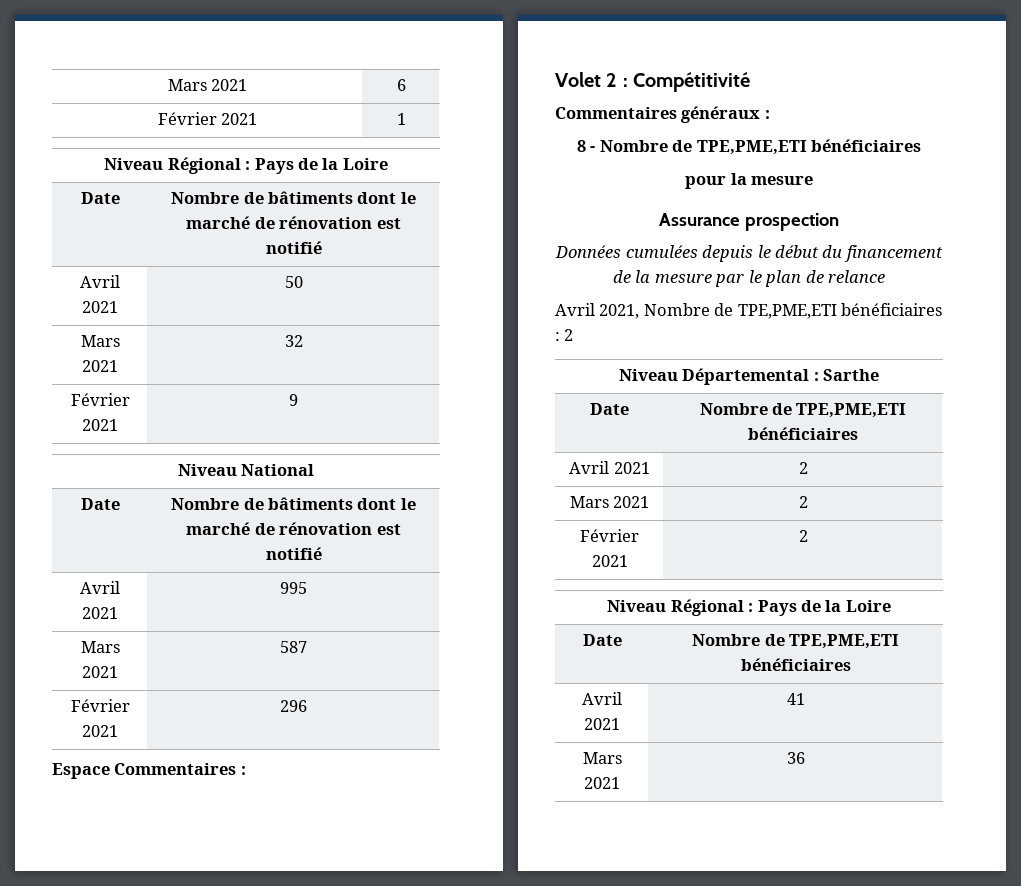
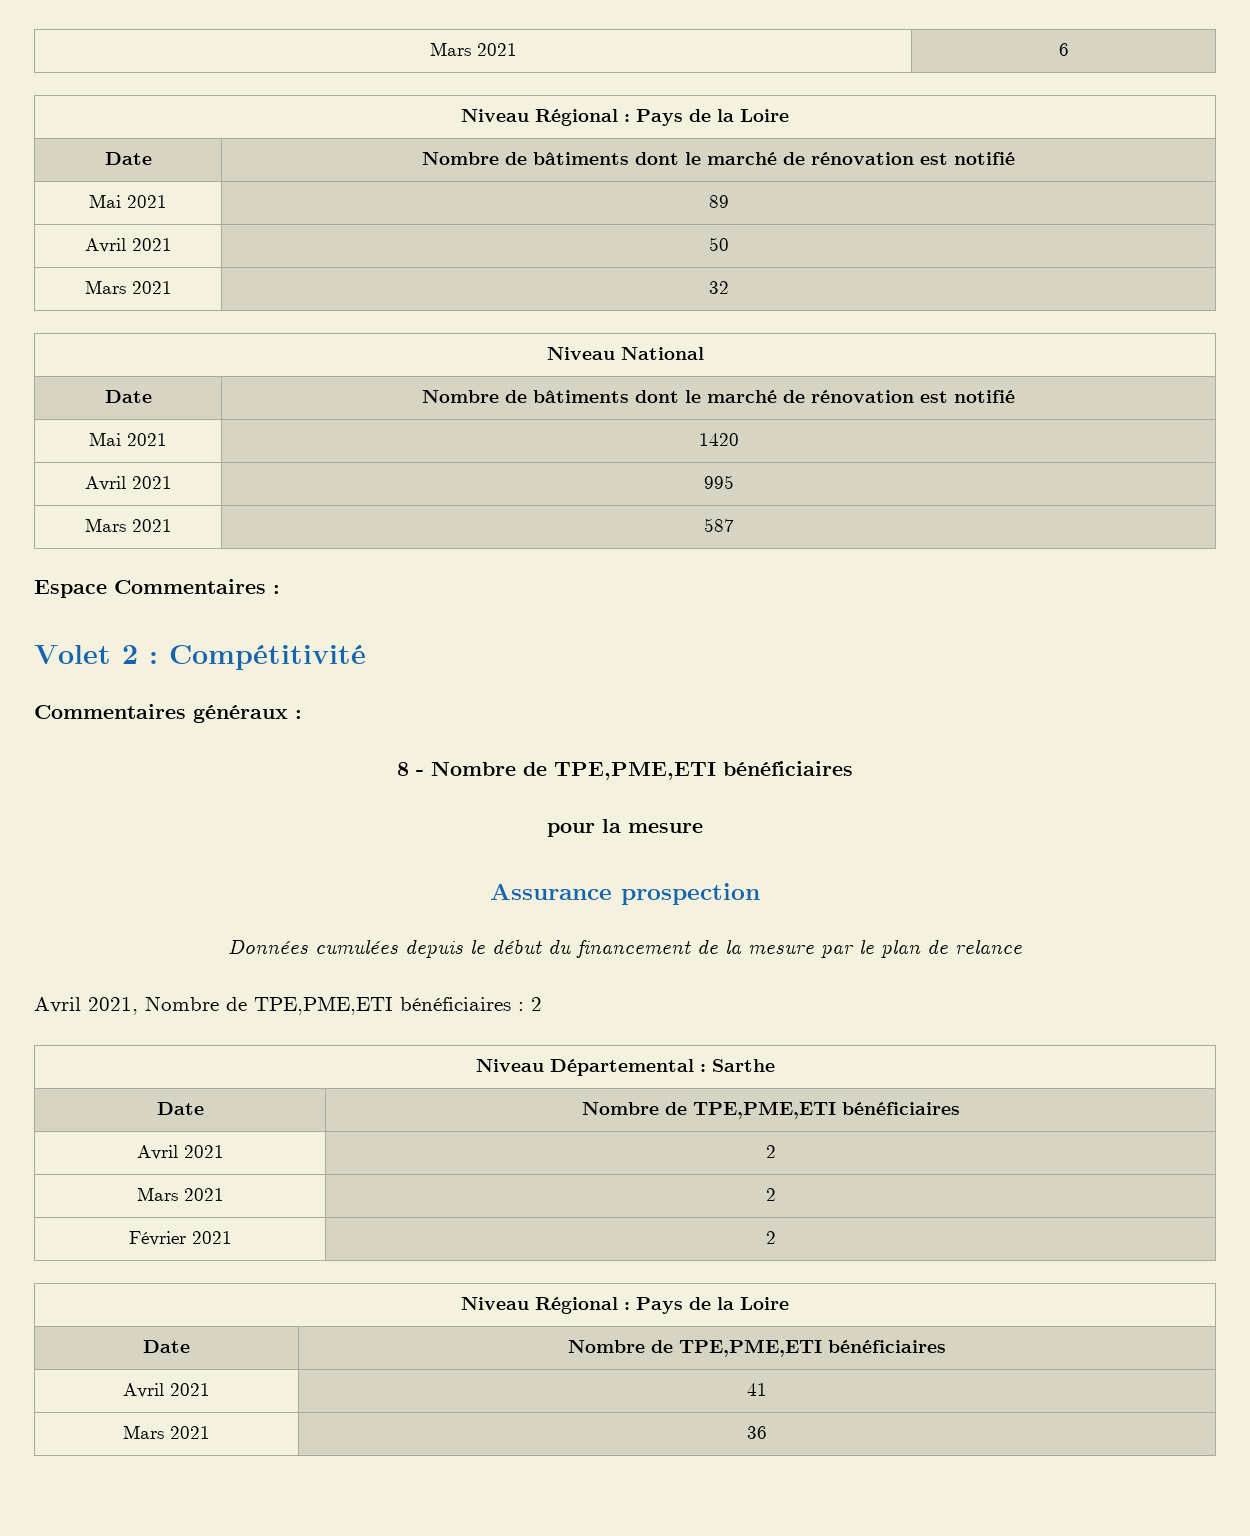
[157,112,258,125] [396,113,406,125] // Février 2021 | 1 -> (1069, 49) none
(322, 247) none -> [89,194,167,208] [708,195,729,208] // Mai 2021 | 89
[70,393,130,406] [82,419,118,431] [289,394,298,406] // Février 2021 | 9 -> (729, 287) none
(322, 553) none -> [89,432,167,446] [698,433,739,446] // Mai 2021 | 1420
[70,699,130,712] [82,725,118,737] [280,700,307,712] // Février 2021 | 296 -> (734, 525) none

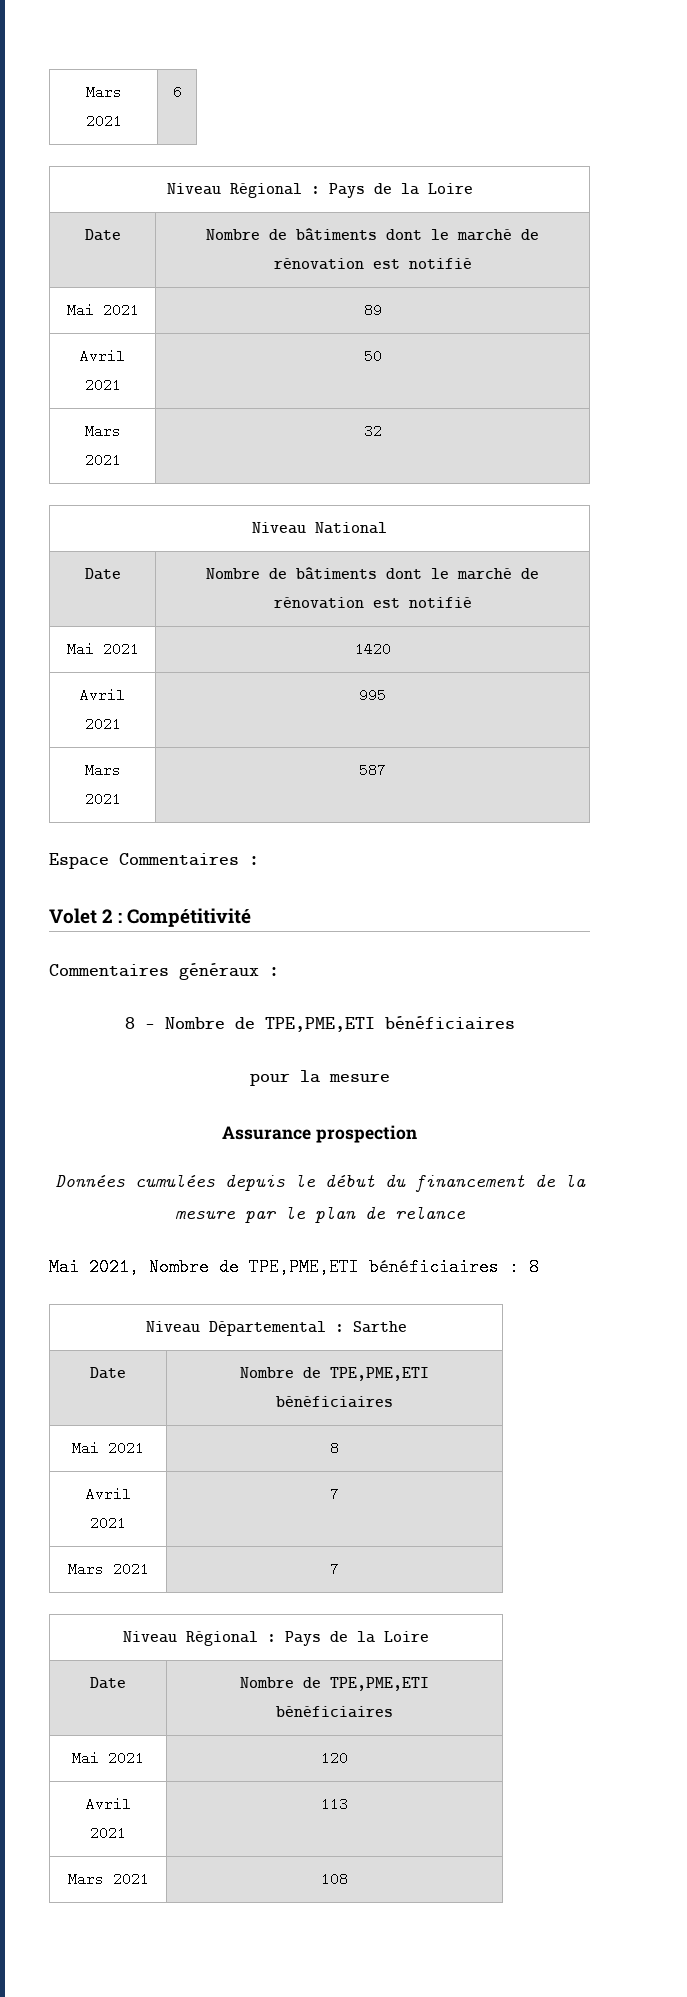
[34,997,81,1013] Avril -> [49,1258,79,1276] Mai
[531,997,542,1011] 2 -> [529,1258,539,1276] 8
[136,1145,224,1160] [765,1145,776,1158] [136,1187,224,1201] [765,1188,776,1201] [128,1231,232,1246] [765,1231,776,1244] // Avril 2021 | 2 // Mars 2021 | 2 // Février 2021 | 2 -> [72,1441,144,1455] [330,1441,339,1455] [85,1487,131,1501] [90,1516,126,1530] [330,1487,339,1501] [67,1562,149,1576] [330,1562,339,1576] // Mai 2021 | 8 // Avril 2021 | 7 // Mars 2021 | 7
[123,1383,210,1398] [747,1383,768,1396] [123,1425,210,1439] [747,1426,768,1439] // Avril 2021 | 41 // Mars 2021 | 36 -> [72,1751,144,1765] [321,1751,348,1765] [85,1797,131,1811] [90,1826,126,1840] [321,1797,348,1811] [67,1872,149,1886] [321,1872,348,1886] // Mai 2021 | 120 // Avril 2021 | 113 // Mars 2021 | 108

